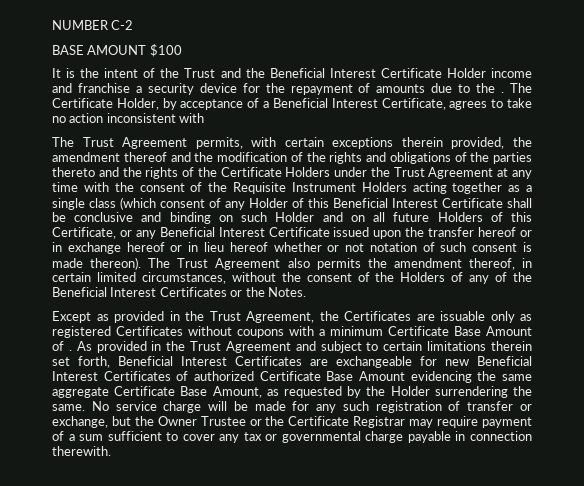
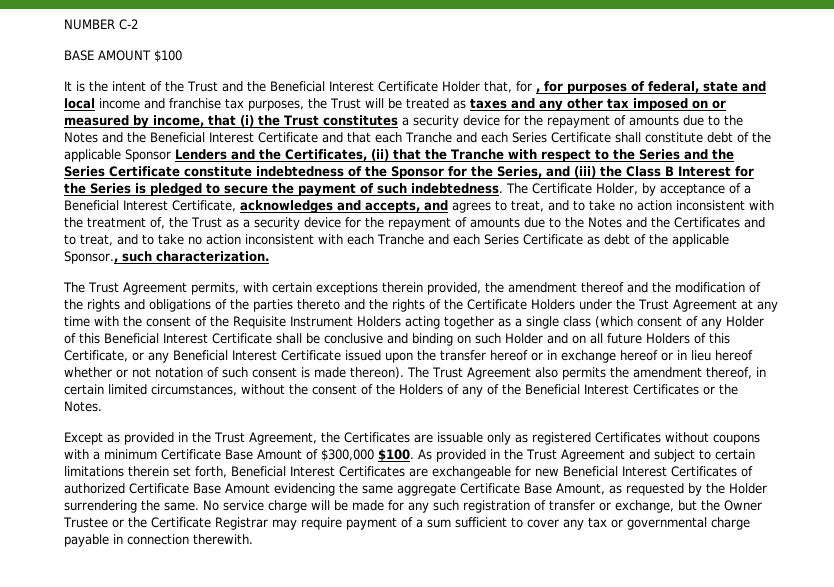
[491,68,532,78] [52,83,130,93] income and franchise -> [483,81,766,94] [64,98,726,111] [64,115,398,128] that, for , for purposes of federal, state and local income and franchise tax purposes, the Trust will be treated as taxes and any other tax imposed on or measured by income, that (i) the Trust constitutes
[501,92,505,93] . -> [64,132,771,143] [64,149,734,162] [64,166,754,179] [64,183,503,196] Notes and the Beneficial Interest Certificate and that each Tranche and each Series Certificate shall constitute debt of the applicable Sponsor Lenders and the Certificates, (ii) that the Tranche with respect to the Series and the Series Certificate constitute indebtedness of the Sponsor for the Series, and (iii) the Class B Interest for the Series is pledged to secure the payment of such indebtedness.
[449,98,532,110] [52,113,205,123] agrees to take no action inconsistent with -> [240,200,774,213] [64,217,765,230] [64,234,729,247] [64,251,269,264] acknowledges and accepts, and agrees to treat, and to take no action inconsistent with the treatment of, the Trust as a security device for the repayment of amounts due to the Notes and the Certificates and to treat, and to take no action inconsistent with each Tranche and each Series Certificate as debt of the applicable Sponsor., such characterization.
[68,350,72,351] . -> [321,449,414,461] $300,000 $100.

